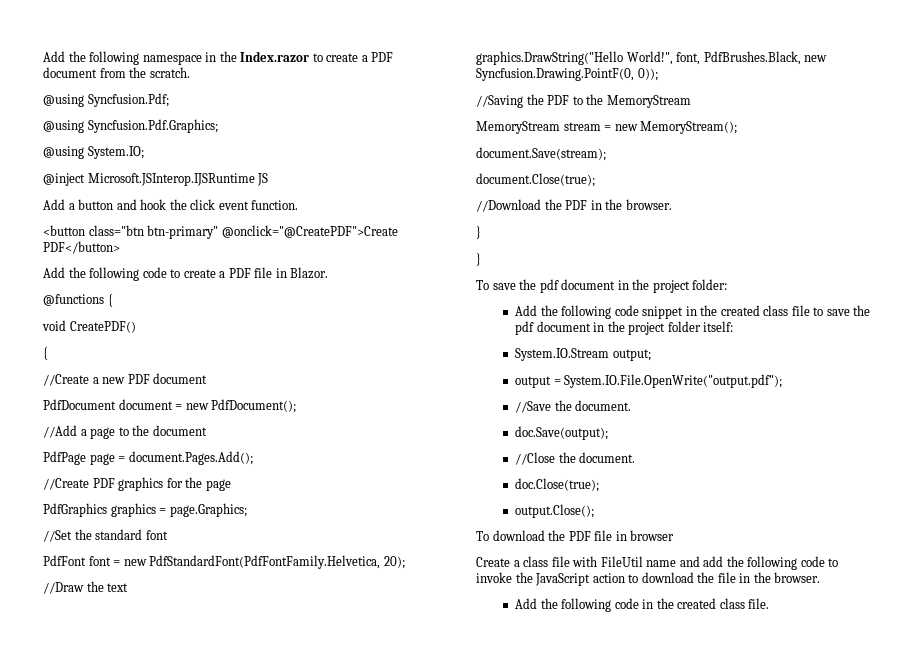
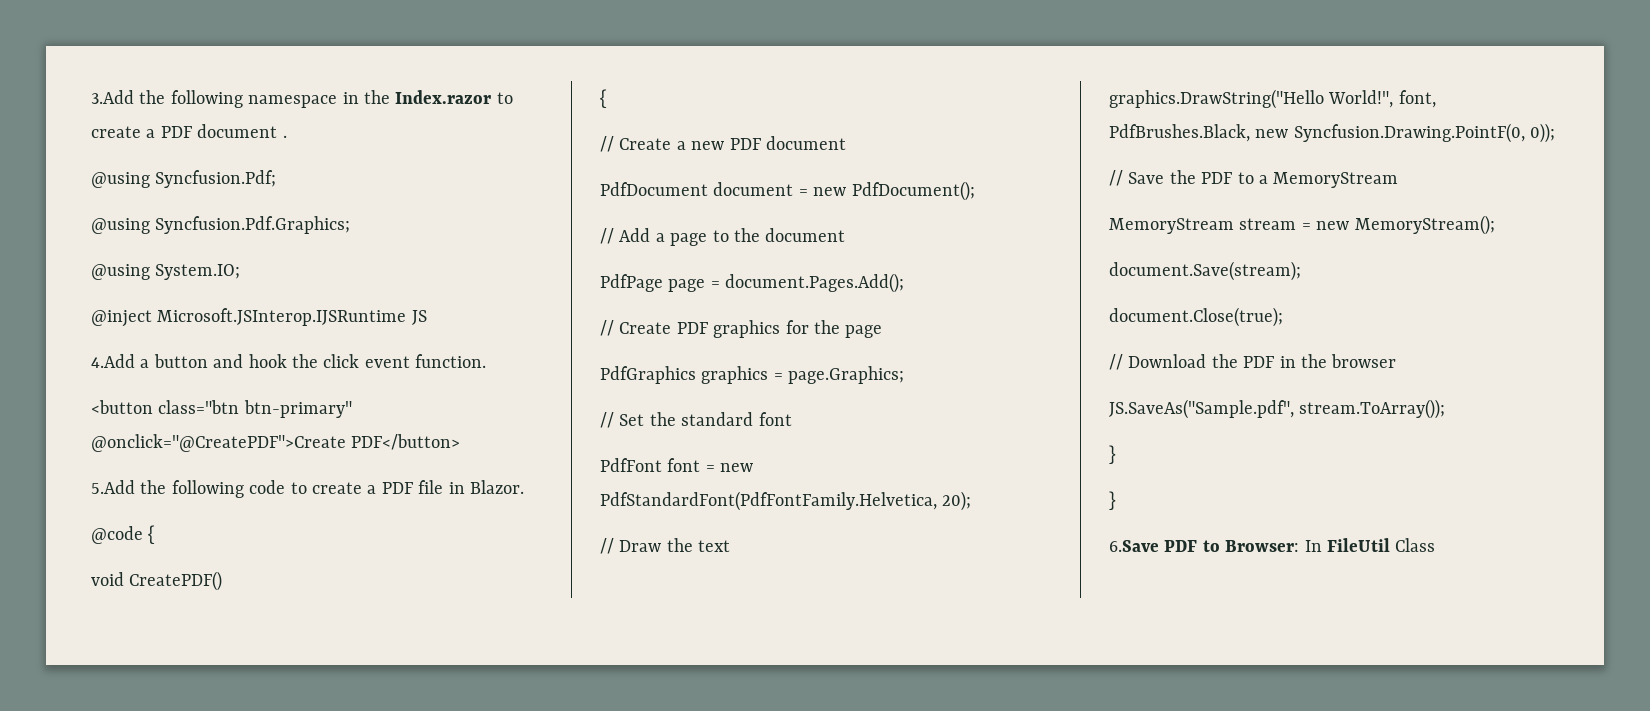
[43,51,65,62] Add -> [91,90,134,104] 3.Add
[99,67,190,78] from the scratch. -> [282,135,287,138] .
[43,199,65,210] Add -> [91,354,135,368] 4.Add
[43,267,65,278] Add -> [91,480,135,494] 5.Add
[43,294,104,306] @functions -> [91,526,143,544] @code
[43,374,89,386] //Create -> [600,136,672,152] // Create
[43,425,77,438] //Add -> [600,228,651,244] // Add
[43,478,89,490] //Create -> [600,320,672,336] // Create
[43,530,72,542] //Set -> [600,412,645,428] // Set
[43,582,84,594] //Draw -> [600,538,662,554] // Draw
[476,95,523,108] //Saving -> [1109,170,1165,186] // Save
[586,94,604,105] the -> [1259,175,1268,184] a
[476,199,541,212] //Download -> [1109,354,1207,370] // Download
[625,199,672,210] browser. -> [1331,354,1397,368] [1109,399,1446,419] browser // JS.SaveAs("Sample.pdf", stream.ToArray());
[476,279,728,293] [515,305,871,319] [515,321,734,335] [515,348,651,361] [515,374,783,388] [515,400,632,413] [515,426,609,440] [515,452,636,465] [515,478,600,492] [515,504,595,518] [476,530,675,541] [476,556,839,570] [476,572,821,586] [515,598,770,612] To save the pdf document in the project folder: // Add the following code snippet in the created class file to save the pdf document in the project folder itself: // System.IO.Stream output; // output = System.IO.File.OpenWrite("output.pdf"); // //Save the document. // doc.Save(output); // //Close the document. // doc.Close(true); // output.Close(); // To download the PDF file in browser // Create a class file with FileUtil name and add the following code to invoke the JavaScript action to download the file in the browser. // Add the following code in the created class file. -> [1109,538,1436,552] 6.Save PDF to Browser: In FileUtil Class

